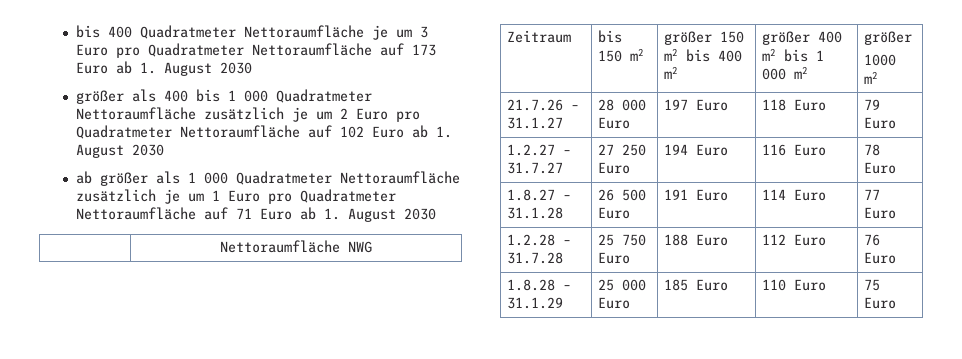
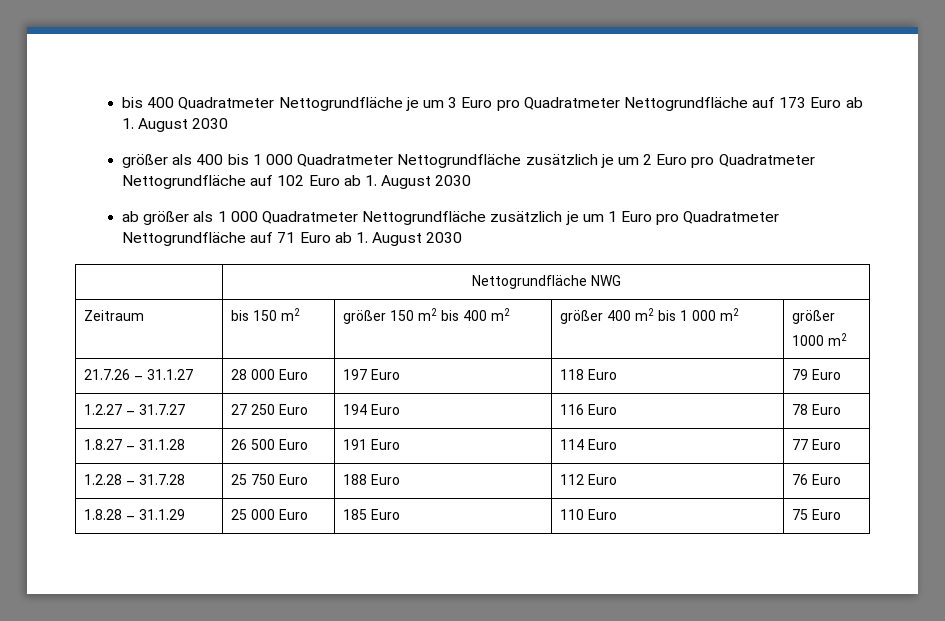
[243,25,364,38] Nettoraumfläche -> [278,97,403,111] Nettogrundfläche
[251,43,372,56] Nettoraumfläche -> [623,97,748,111] Nettogrundfläche
[75,107,196,120] Nettoraumfläche -> [397,154,522,168] Nettogrundfläche
[179,125,300,138] Nettoraumfläche -> [122,175,247,189] Nettogrundfläche
[339,171,460,184] Nettoraumfläche -> [362,211,487,225] Nettogrundfläche
[75,207,196,220] Nettoraumfläche -> [122,232,247,246] Nettogrundfläche
[220,240,340,253] Nettoraumfläche -> [471,275,587,289] Nettogrundfläche

